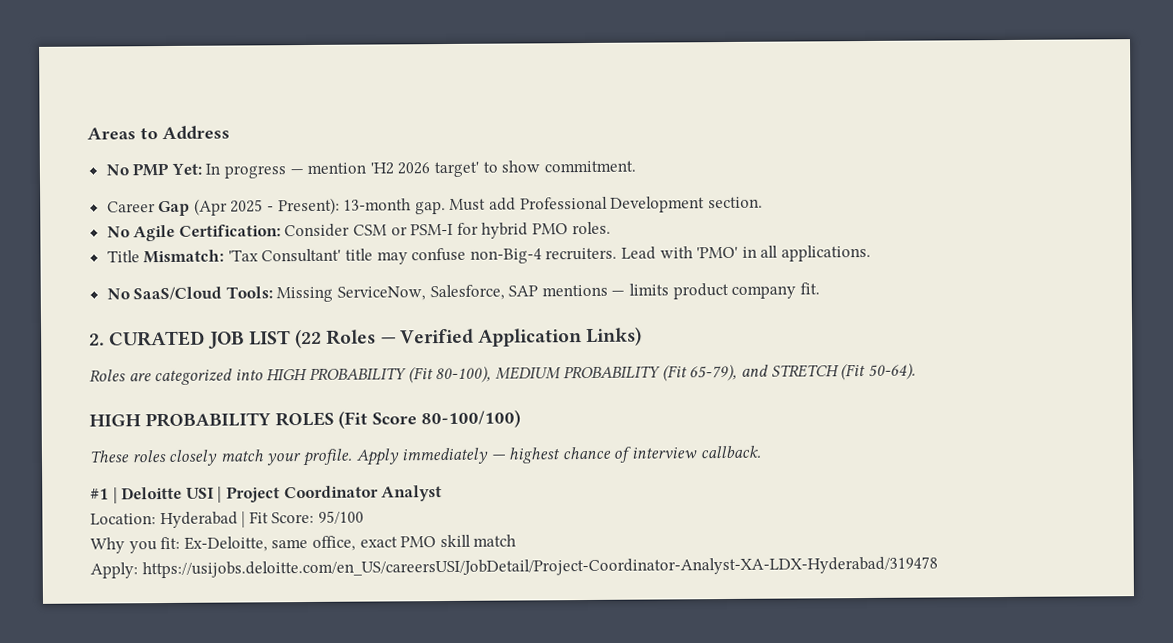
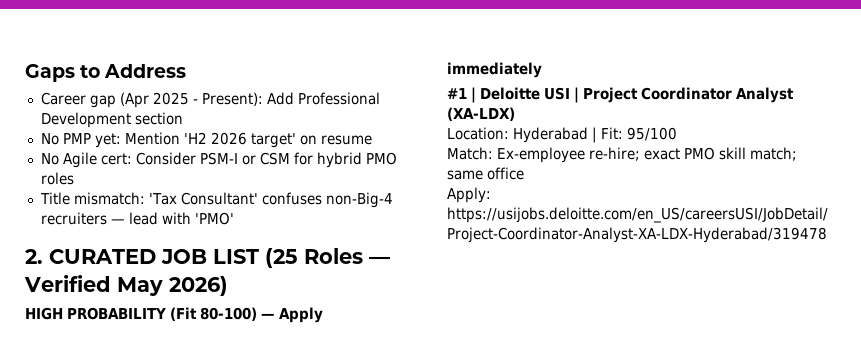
[87,127,136,140] Areas -> [25,64,75,82] Gaps
[105,160,636,179] // No PMP Yet: In progress — mention 'H2 2026 target' to show commitment. -> (187, 71) none
[158,200,191,217] Gap -> [89,95,116,108] gap
[343,196,763,215] [106,223,454,242] 13-month gap. Must add Professional Development section. // No Agile Certification: Consider CSM or PSM-I -> [266,92,380,105] [40,112,183,128] [40,132,372,148] [40,152,290,168] Add Professional Development section // No PMP yet: Mention 'H2 2026 target' on resume // No Agile cert: Consider PSM-I or CSM
[571,221,611,235] roles. -> [40,172,74,185] roles
[143,249,225,264] Mismatch: -> [73,192,145,205] mismatch:
[345,244,871,265] [106,282,820,303] title may confuse non-Big-4 recruiters. Lead with 'PMO' in all applications. // No SaaS/Cloud Tools: Missing ServiceNow, Salesforce, SAP mentions — limits product company fit. -> [261,192,393,208] [40,212,234,225] confuses non-Big-4 recruiters — lead with 'PMO'
[295,328,323,349] (22 -> [265,248,298,268] (25
[478,326,643,347] [89,362,916,386] [89,409,521,429] [89,445,761,467] Application Links) // Roles are categorized into HIGH PROBABILITY (Fit 80-100), MEDIUM PROBABILITY (Fit 65-79), and STRETCH (Fit 50-64). // HIGH PROBABILITY ROLES (Fit Score 80-100/100) // These roles closely match your profile. Apply immediately — highest chance of interview callback. -> [117,276,228,296] [25,307,323,323] [447,62,542,78] May 2026) // HIGH PROBABILITY (Fit 80-100) — Apply immediately
(443, 493) none -> [447,107,515,121] (XA-LDX)
[248,511,315,524] Fit Score: -> [601,127,623,139] Fit:
[90,534,517,554] Why you fit: Ex-Deloitte, same office, exact PMO skill match -> [447,147,797,163] [447,167,524,180] Match: Ex-employee re-hire; exact PMO skill match; same office

